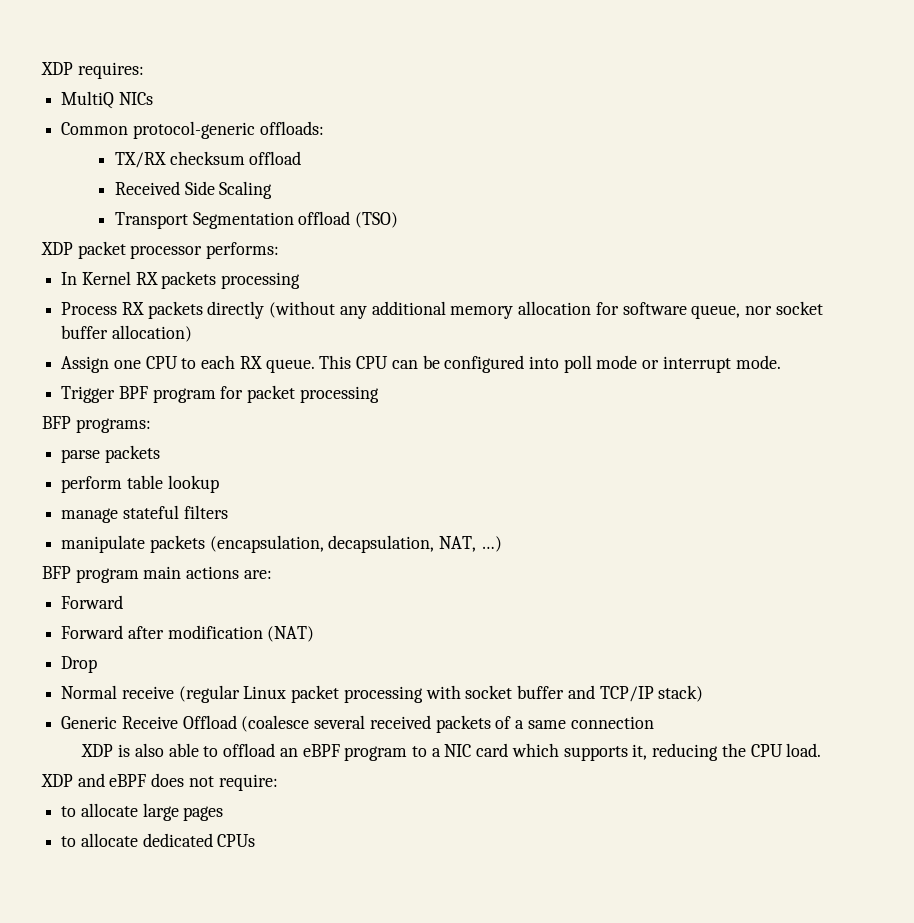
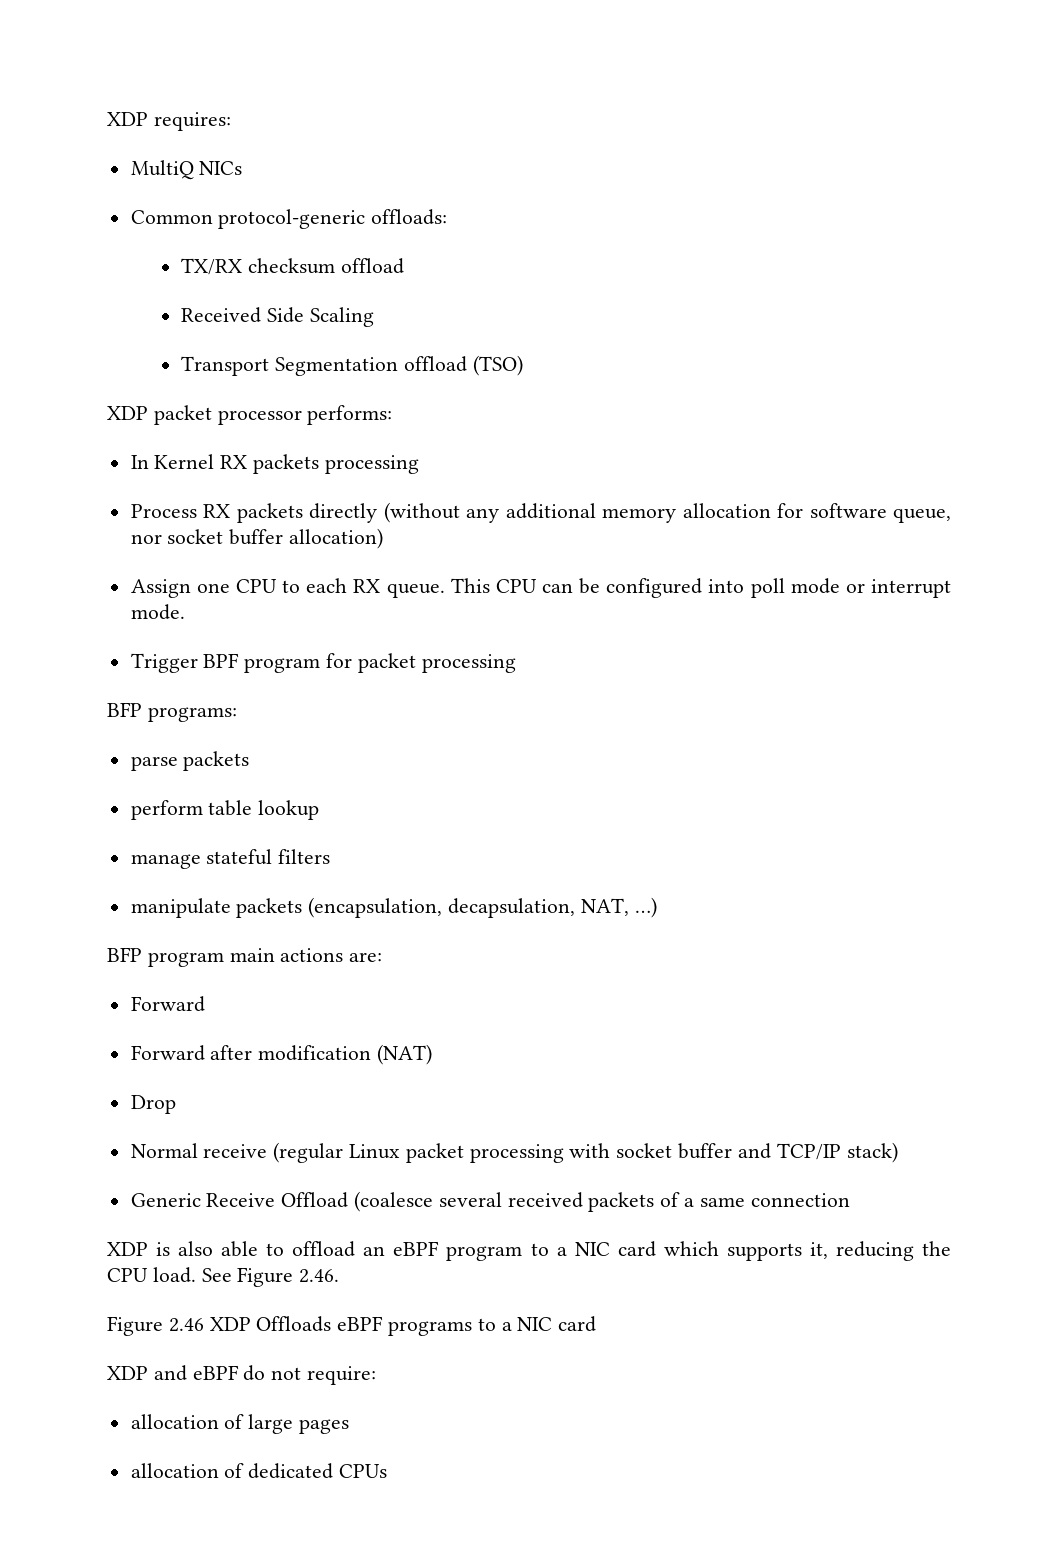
(822, 750) none -> [201,1267,340,1287] [107,1316,597,1336] See Figure 2.46. // Figure 2.46 XDP Offloads eBPF programs to a NIC card
[151,773,185,787] does -> [243,1365,266,1381] do
[61,803,138,817] to allocate -> [130,1414,245,1429] allocation of
[61,833,138,847] to allocate -> [130,1463,245,1478] allocation of

